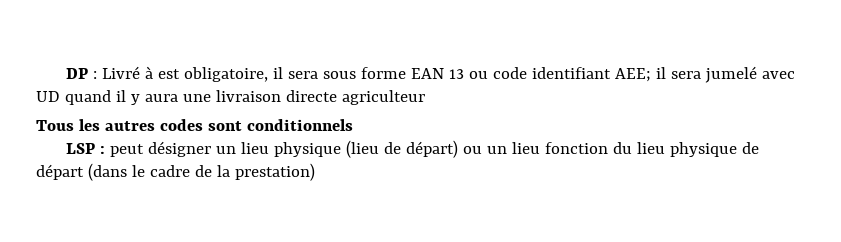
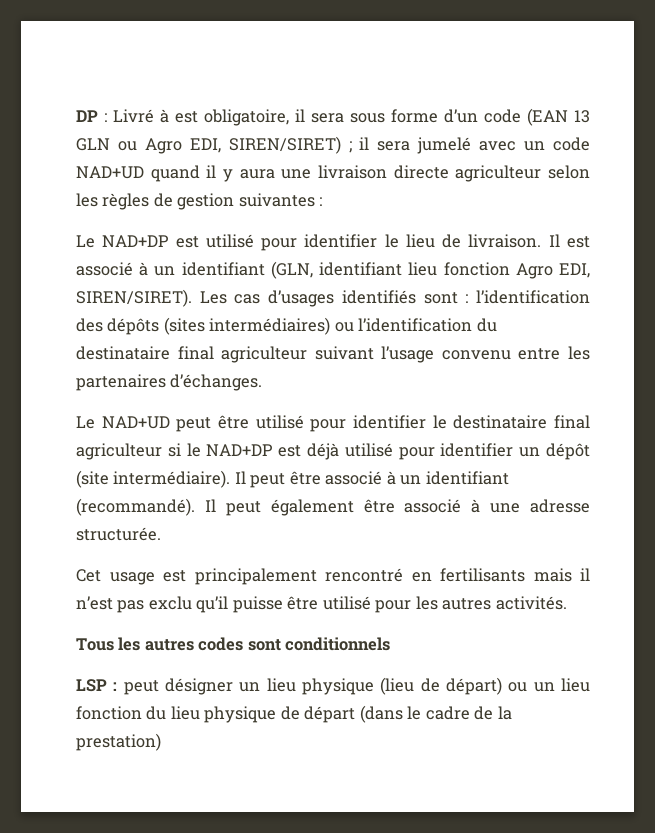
[411,67,652,82] EAN 13 ou code identifiant AEE; -> [444,108,590,126] [76,136,352,154] d’un code (EAN 13 GLN ou Agro EDI, SIREN/SIRET) ;
[36,91,60,102] UD -> [524,137,591,151] [76,166,144,179] un code NAD+UD
(425, 97) none -> [548,165,590,179] [76,193,323,210] [76,234,590,251] [76,261,590,279] [76,289,590,307] [76,317,497,335] [76,346,590,363] [76,374,263,391] [76,415,590,432] [76,443,591,460] [76,470,509,488] [76,498,590,516] [76,527,161,541] [76,568,590,585] [76,596,567,613] selon les règles de gestion suivantes : // Le NAD+DP est utilisé pour identifier le lieu de livraison. Il est associé à un identifiant (GLN, identifiant lieu fonction Agro EDI, SIREN/SIRET). Les cas d’usages identifiés sont : l’identification des dépôts (sites intermédiaires) ou l’identification du destinataire final agriculteur suivant l’usage convenu entre les partenaires d’échanges. // Le NAD+UD peut être utilisé pour identifier le destinataire final agriculteur si le NAD+DP est déjà utilisé pour identifier un dépôt (site intermédiaire). Il peut être associé à un identifiant (recommandé). Il peut également être associé à une adresse structurée. // Cet usage est principalement rencontré en fertilisants mais il n’est pas exclu qu’il puisse être utilisé pour les autres activités.

